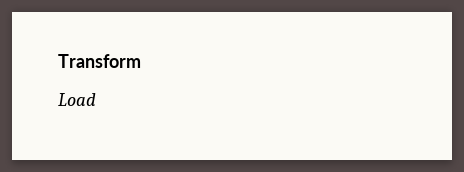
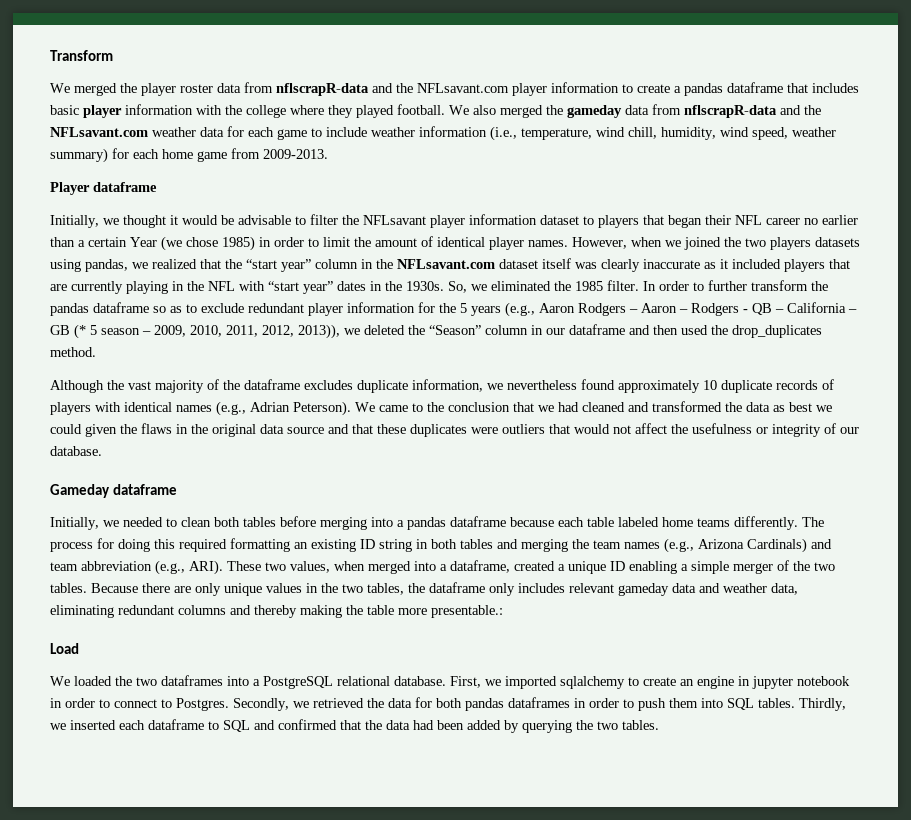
[58,93,96,106] Load -> [50,82,859,96] [50,104,821,118] [50,126,836,141] [50,148,328,163] [50,182,157,195] [50,214,858,228] [50,236,860,251] [50,258,850,272] [50,280,828,294] [50,302,857,317] [50,324,822,339] [50,347,96,357] [50,379,834,393] [50,401,832,416] [50,423,859,437] [50,446,102,456] [50,484,177,498] [50,516,824,530] [50,538,832,553] [50,560,835,575] [50,582,798,596] [50,605,503,618] [50,643,79,654] [50,675,850,689] [50,697,846,711] [50,719,659,733] We merged the player roster data from nflscrapR-data and the NFLsavant.com player information to create a pandas dataframe that includes basic player information with the college where they played football. We also merged the gameday data from nflscrapR-data and the NFLsavant.com weather data for each game to include weather information (i.e., temperature, wind chill, humidity, wind speed, weather summary) for each home game from 2009-2013. // Player dataframe // Initially, we thought it would be advisable to filter the NFLsavant player information dataset to players that began their NFL career no earlier than a certain Year (we chose 1985) in order to limit the amount of identical player names. However, when we joined the two players datasets using pandas, we realized that the “start year” column in the NFLsavant.com dataset itself was clearly inaccurate as it included players that are currently playing in the NFL with “start year” dates in the 1930s. So, we eliminated the 1985 filter. In order to further transform the pandas dataframe so as to exclude redundant player information for the 5 years (e.g., Aaron Rodgers – Aaron – Rodgers - QB – California – GB (* 5 season – 2009, 2010, 2011, 2012, 2013)), we deleted the “Season” column in our dataframe and then used the drop_duplicates method. // Although the vast majority of the dataframe excludes duplicate information, we nevertheless found approximately 10 duplicate records of players with identical names (e.g., Adrian Peterson). We came to the conclusion that we had cleaned and transformed the data as best we could given the flaws in the original data source and that these duplicates were outliers that would not affect the usefulness or integrity of our database. // Gameday dataframe // Initially, we needed to clean both tables before merging into a pandas dataframe because each table labeled home teams differently. The process for doing this required formatting an existing ID string in both tables and merging the team names (e.g., Arizona Cardinals) and team abbreviation (e.g., ARI). These two values, when merged into a dataframe, created a unique ID enabling a simple merger of the two tables. Because there are only unique values in the two tables, the dataframe only includes relevant gameday data and weather data, eliminating redundant columns and thereby making the table more presentable.: // Load // We loaded the two dataframes into a PostgreSQL relational database. First, we imported sqlalchemy to create an engine in jupyter notebook in order to connect to Postgres. Secondly, we retrieved the data for both pandas dataframes in order to push them into SQL tables. Thirdly, we inserted each dataframe to SQL and confirmed that the data had been added by querying the two tables.

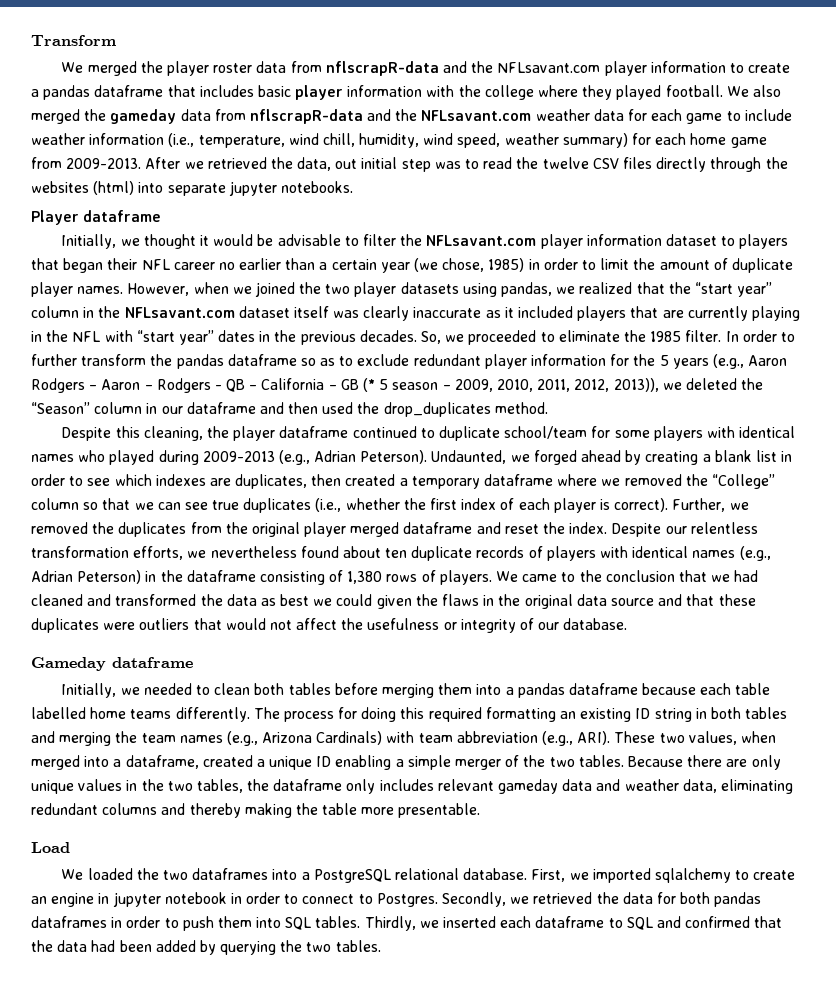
(328, 154) none -> [145,157,788,172] [31,181,353,196] After we retrieved the data, out initial step was to read the twelve CSV files directly through the websites (html) into separate jupyter notebooks.
[363,215,426,225] NFLsavant -> [426,235,537,246] NFLsavant.com
[130,236,218,251] Year (we chose -> [380,258,485,273] year (we chose,
[437,237,485,247] identical -> [731,258,793,273] duplicate
[770,237,811,250] players -> [354,282,397,297] player
[406,281,551,293] 1930s. So, we eliminated -> [300,330,620,345] previous decades. So, we proceeded to eliminate
[50,379,483,393] Although the vast majority of the dataframe excludes duplicate information, -> [61,426,796,441] [31,450,793,465] [31,474,775,489] [31,498,749,513] [31,522,758,537] [31,546,184,560] Despite this cleaning, the player dataframe continued to duplicate school/team for some players with identical names who played during 2009-2013 (e.g., Adrian Peterson). Undaunted, we forged ahead by creating a blank list in order to see which indexes are duplicates, then created a temporary dataframe where we removed the “College” column so that we can see true duplicates (i.e., whether the first index of each player is correct). Further, we removed the duplicates from the original player merged dataframe and reset the index. Despite our relentless transformation efforts,
[618,380,717,393] approximately 10 -> [342,546,408,558] about ten
[293,401,351,416] Peterson). -> [77,570,492,585] Peterson) in the dataframe consisting of 1,380 rows of players.
(367, 523) none -> [438,683,473,695] them
[618,517,659,527] labeled -> [31,707,86,719] labelled
[811,539,832,549] and -> [386,731,415,743] with
[431,605,503,618] presentable.: -> [398,803,481,818] presentable.

